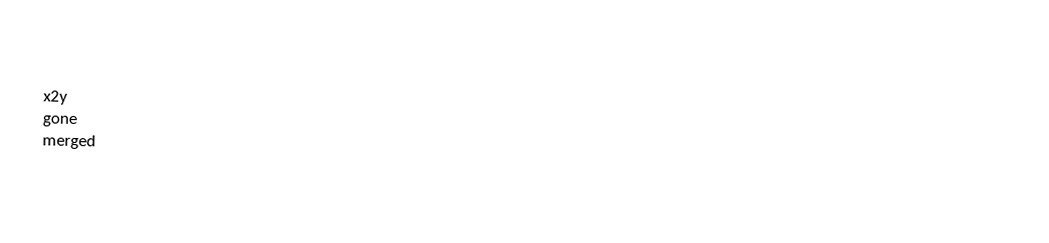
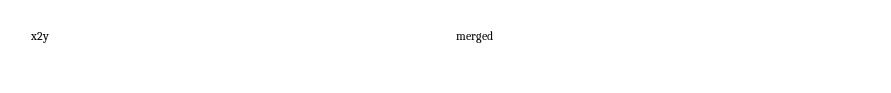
[42,115,78,128] // gone -> (49, 37) none

